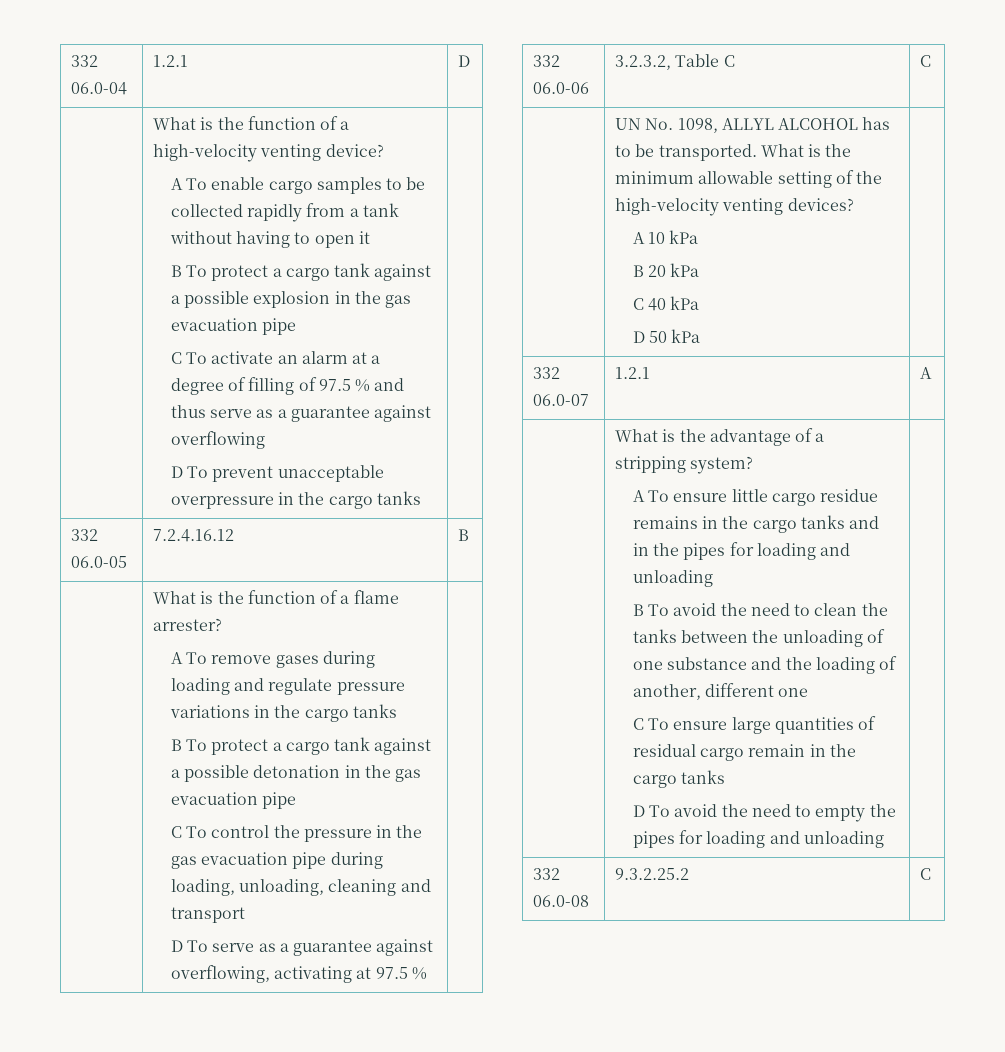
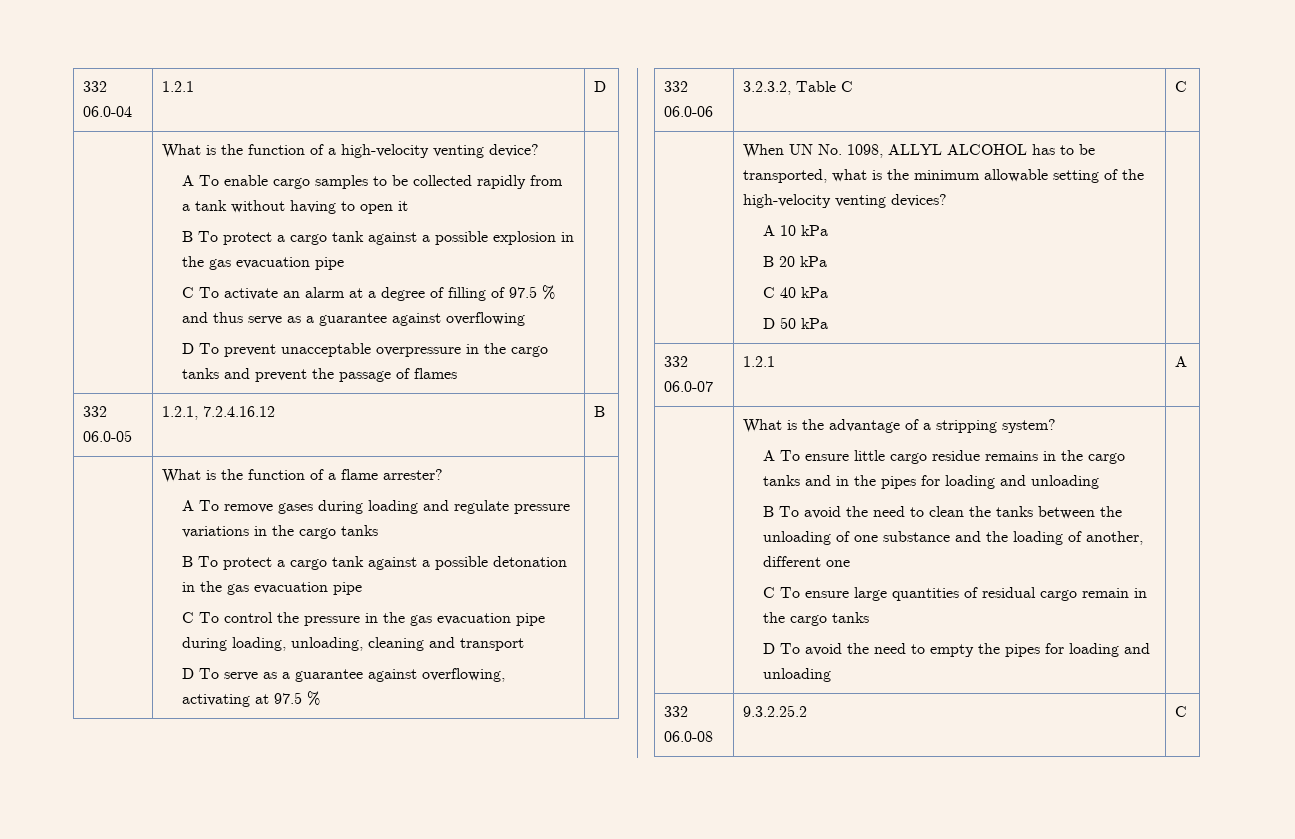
(421, 498) none -> [223,368,457,382] and prevent the passage of flames
(127, 562) none -> [162,406,199,420] 1.2.1,
(931, 61) none -> [743,144,785,158] When
[658,144,804,161] transported. What -> [743,169,868,183] transported, what

